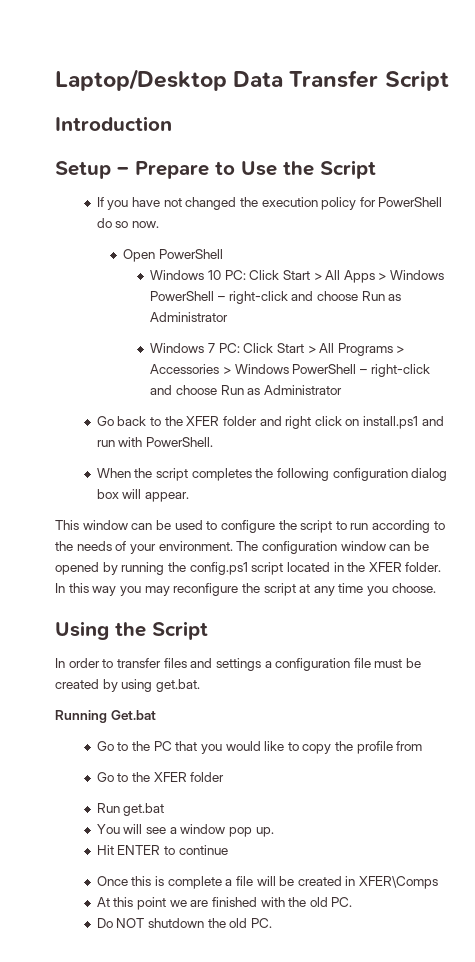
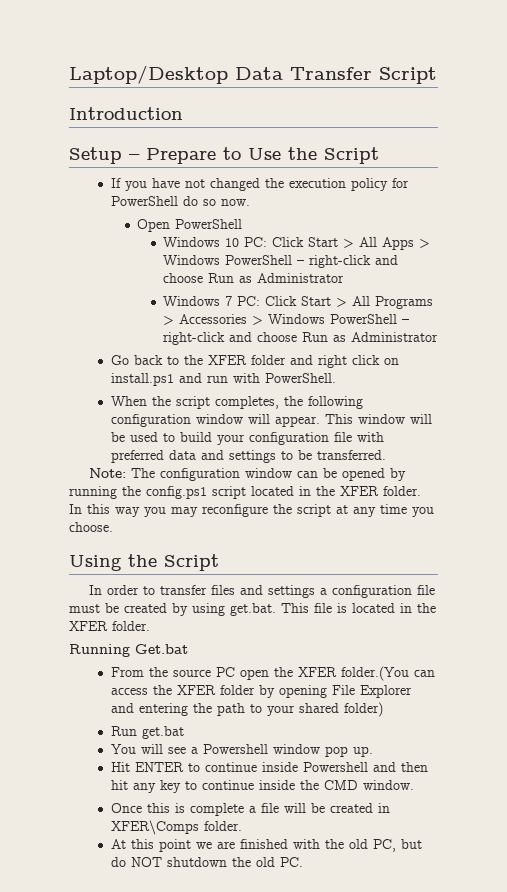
[191,468,252,481] completes -> [214,396,279,409] completes,
[411,468,448,481] [96,489,119,499] dialog box -> [195,414,243,424] window
(189, 497) // -> (320, 421) none
[131,523,153,530] can -> [409,414,432,424] will
[220,520,445,533] [55,541,233,554] configure the script to run according to the needs of your environment. -> [179,432,384,445] [110,450,386,463] [88,468,126,478] build your configuration file with preferred data and settings to be transferred. // Note:
[55,710,156,723] [96,741,423,754] [96,772,225,782] // Running Get.bat // Go to the PC that you would like to copy the profile from // Go to the XFER folder -> [281,603,436,613] [69,621,150,631] [69,644,188,657] [110,666,435,681] [110,685,412,698] [110,702,383,717] This file is located in the XFER folder. // Running Get.bat // From the source PC open the XFER folder.(You can access the XFER folder by opening File Explorer and entering the path to your shared folder)
(177, 830) none -> [202,744,268,754] Powershell
(228, 850) none -> [261,762,428,772] [110,780,414,793] inside Powershell and then hit any key to continue inside the CMD window.
(439, 882) none -> [203,821,242,831] folder.
[331,897,353,907] [96,918,113,928] PC. // Do -> [372,839,422,852] [110,857,126,867] PC, but do

